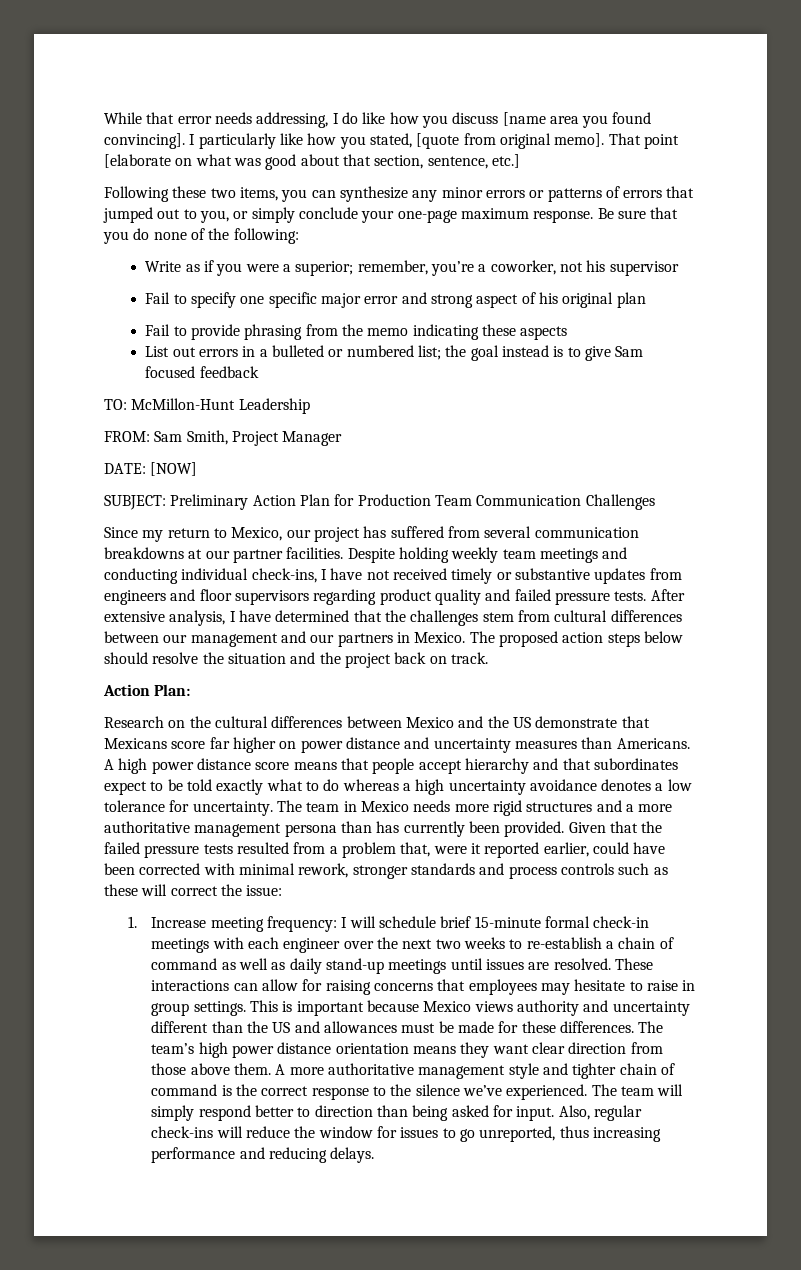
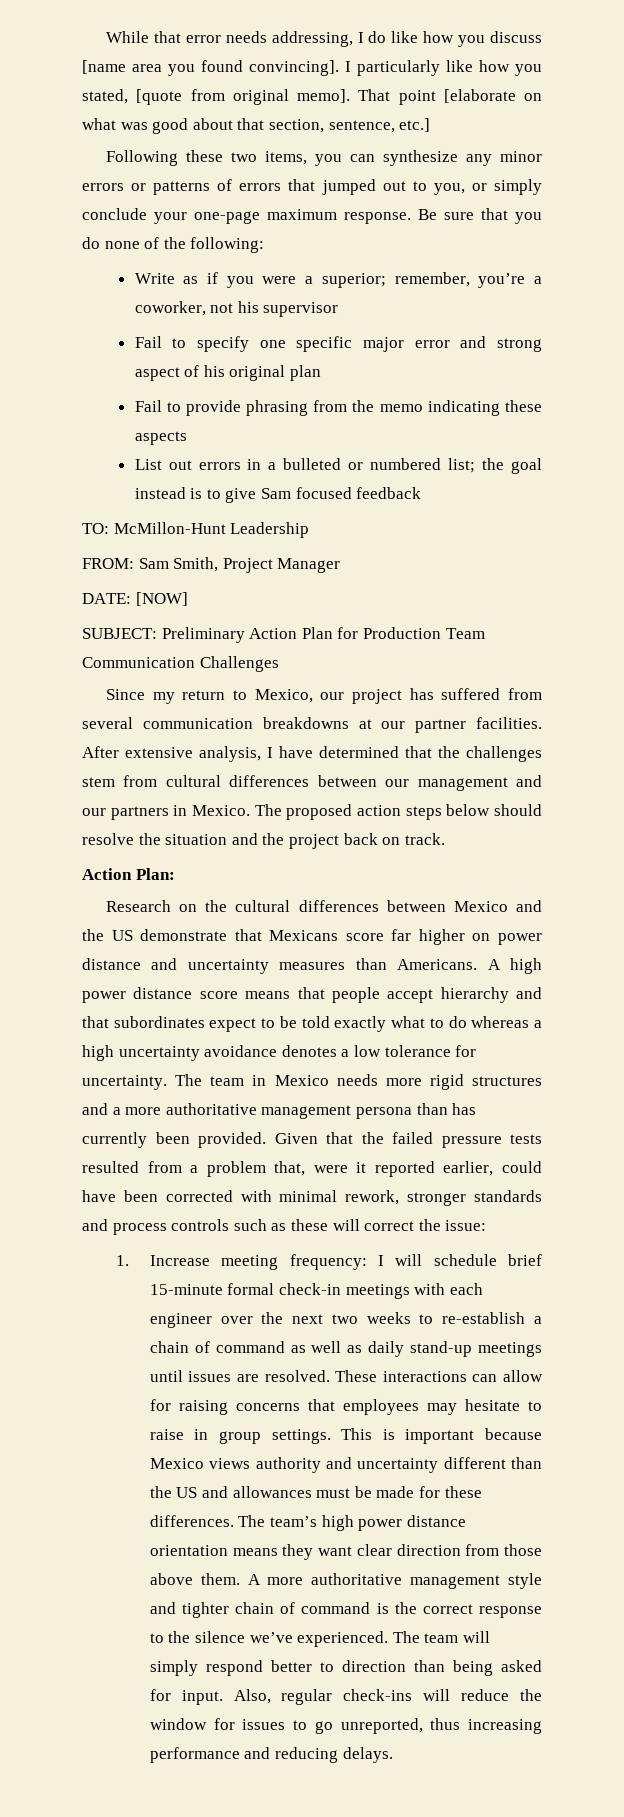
[347,547,628,563] [104,568,682,584] [104,589,647,605] Despite holding weekly team meetings and conducting individual check-ins, I have not received timely or substantive updates from engineers and floor supervisors regarding product quality and failed pressure tests. -> (542, 723) none

